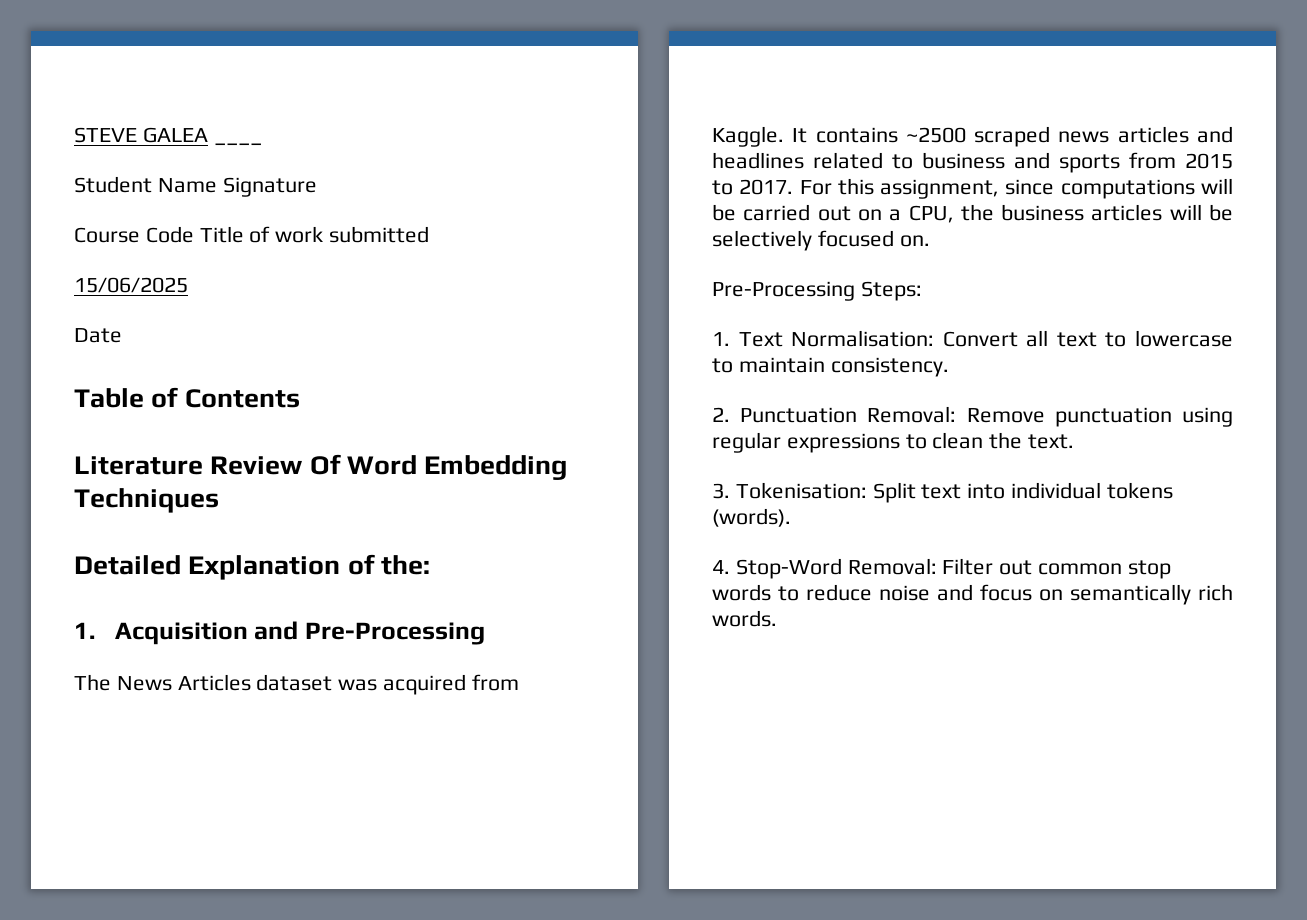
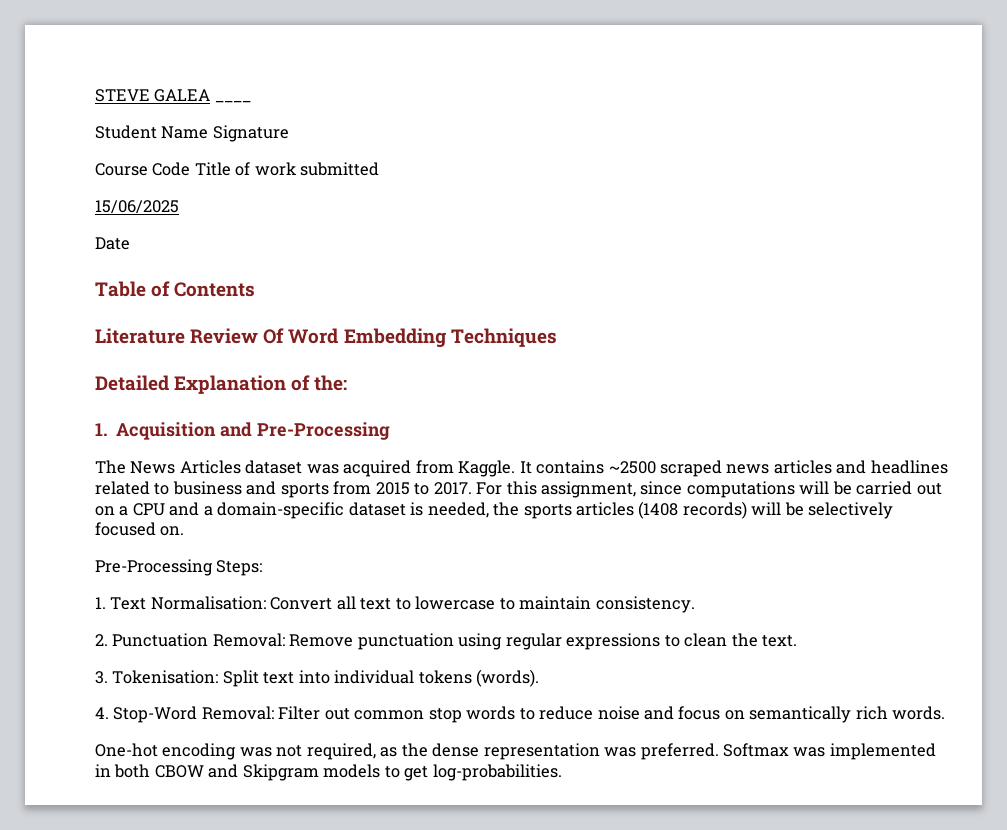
[908,204,1163,223] CPU, the business articles -> [132,501,747,519] CPU and a domain-specific dataset is needed, the sports articles (1408 records)
(777, 618) none -> [95,743,936,760] [95,764,562,781] // One-hot encoding was not required, as the dense representation was preferred. Softmax was implemented in both CBOW and Skipgram models to get log-probabilities.

